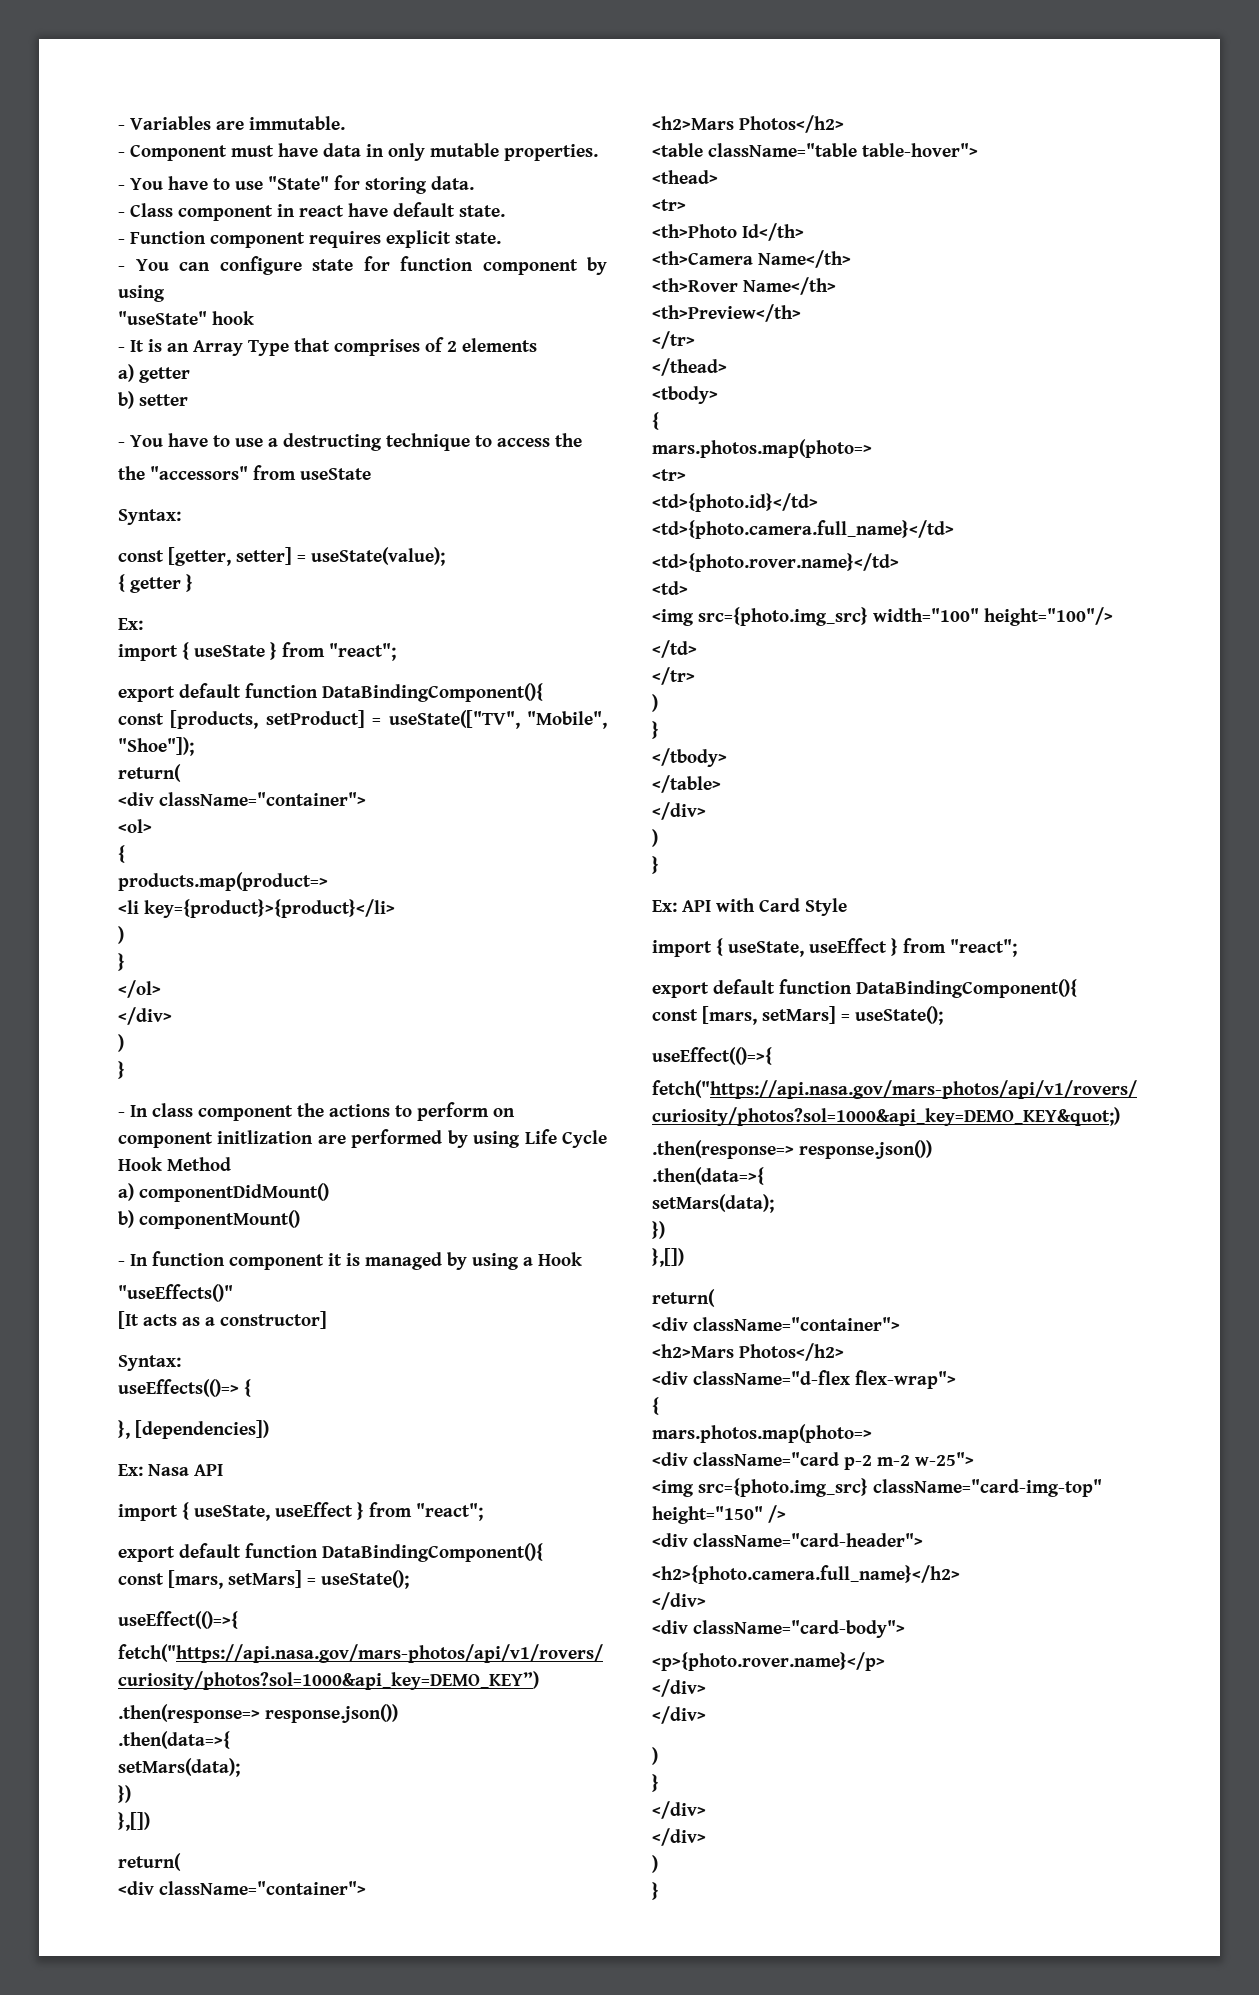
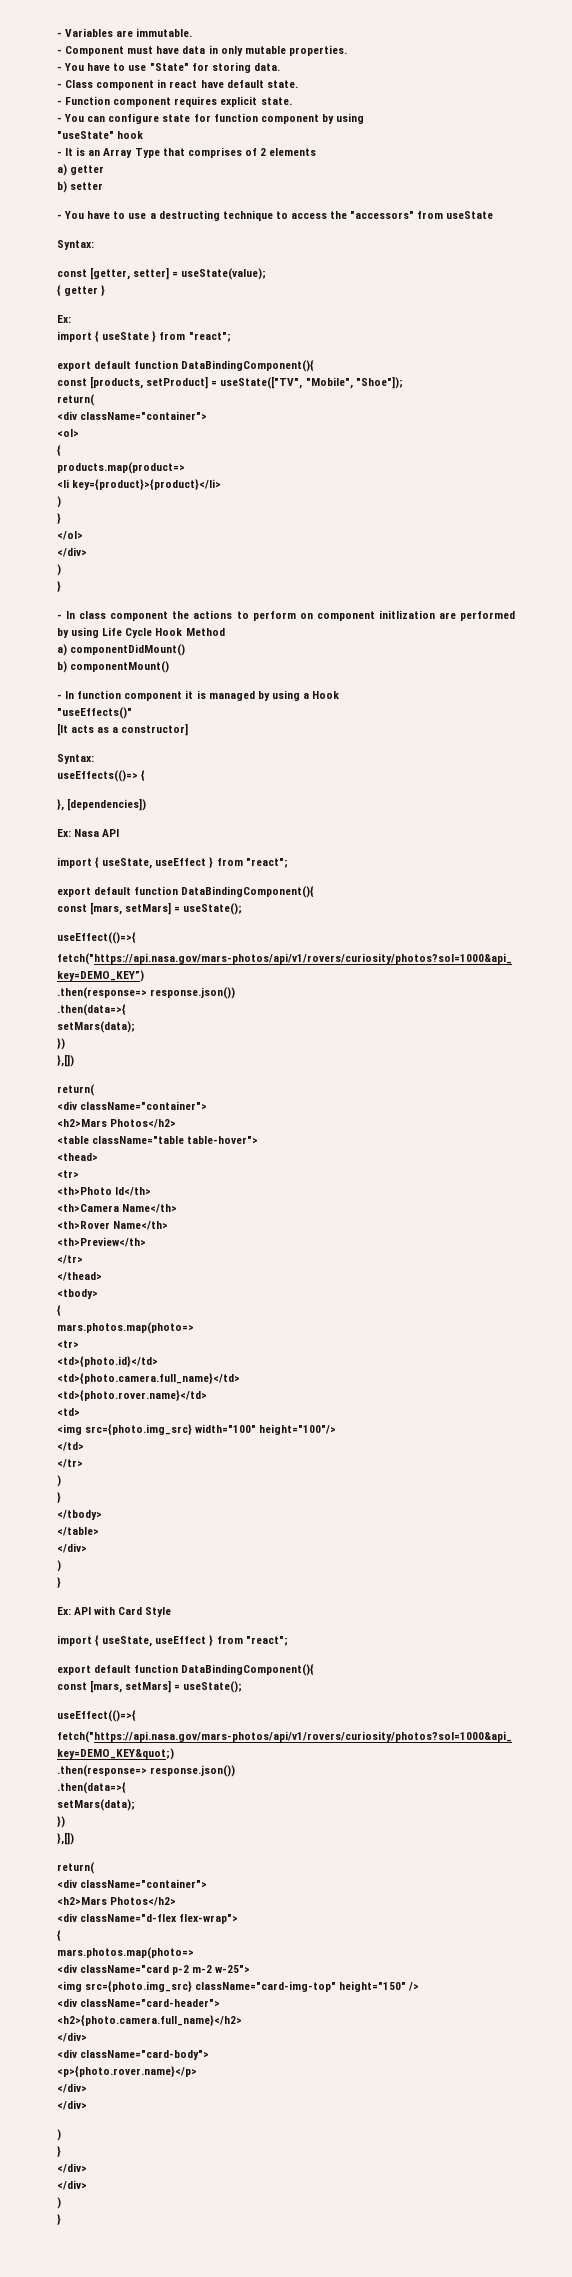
[118,466,145,480] // the -> (348, 215) none

